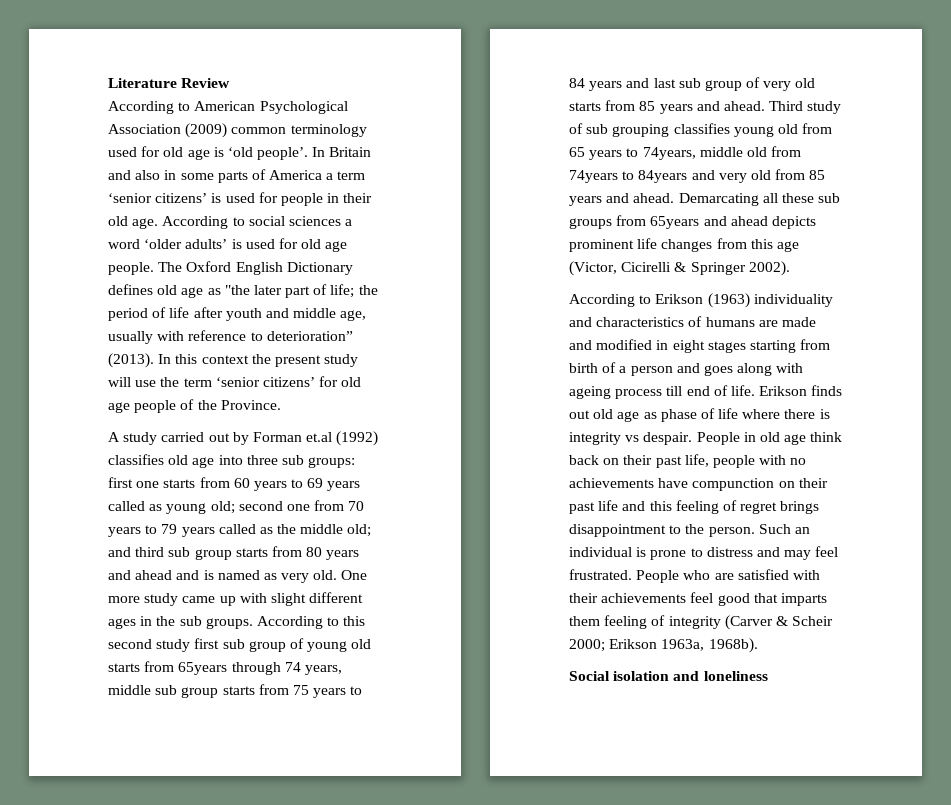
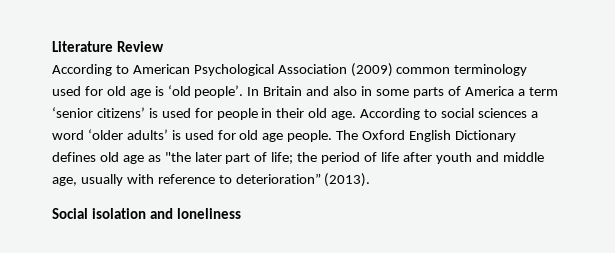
[158,354,359,367] [108,376,362,387] [108,399,281,413] [108,431,379,446] [108,454,356,468] [108,477,361,491] [108,500,365,514] [108,524,372,537] [108,546,360,560] [108,570,368,583] [108,592,364,606] [108,616,366,629] [108,638,372,652] [108,661,342,675] [108,684,363,698] [569,77,816,91] [569,100,842,114] [569,123,833,137] [569,146,802,160] [569,169,826,183] [569,193,841,206] [569,215,816,229] [569,238,799,252] [569,261,790,276] [569,293,833,308] [569,316,816,327] [569,339,831,353] [569,362,804,376] [569,385,843,399] [569,408,830,422] [569,432,843,445] [569,454,807,468] [569,478,828,491] [569,500,820,514] [569,524,810,537] [569,546,839,560] [569,569,820,583] [569,592,827,606] [569,615,834,630] [569,638,758,653] In this context the present study will use the term ‘senior citizens’ for old age people of the Province. // A study carried out by Forman et.al (1992) classifies old age into three sub groups: first one starts from 60 years to 69 years called as young old; second one from 70 years to 79 years called as the middle old; and third sub group starts from 80 years and ahead and is named as very old. One more study came up with slight different ages in the sub groups. According to this second study first sub group of young old starts from 65years through 74 years, middle sub group starts from 75 years to 84 years and last sub group of very old starts from 85 years and ahead. Third study of sub grouping classifies young old from 65 years to 74years, middle old from 74years to 84years and very old from 85 years and ahead. Demarcating all these sub groups from 65years and ahead depicts prominent life changes from this age (Victor, Cicirelli & Springer 2002). // According to Erikson (1963) individuality and characteristics of humans are made and modified in eight stages starting from birth of a person and goes along with ageing process till end of life. Erikson finds out old age as phase of life where there is integrity vs despair. People in old age think back on their past life, people with no achievements have compunction on their past life and this feeling of regret brings disappointment to the person. Such an individual is prone to distress and may feel frustrated. People who are satisfied with their achievements feel good that imparts them feeling of integrity (Carver & Scheir 2000; Erikson 1963a, 1968b). -> (371, 180) none

